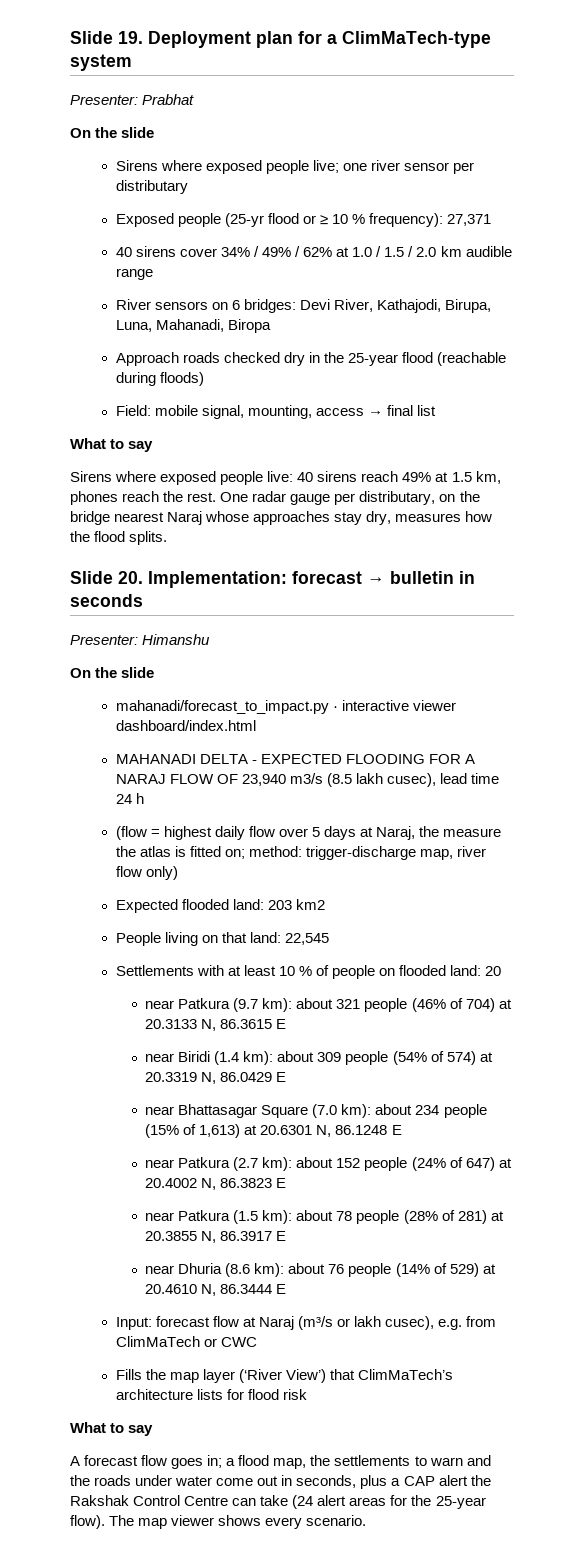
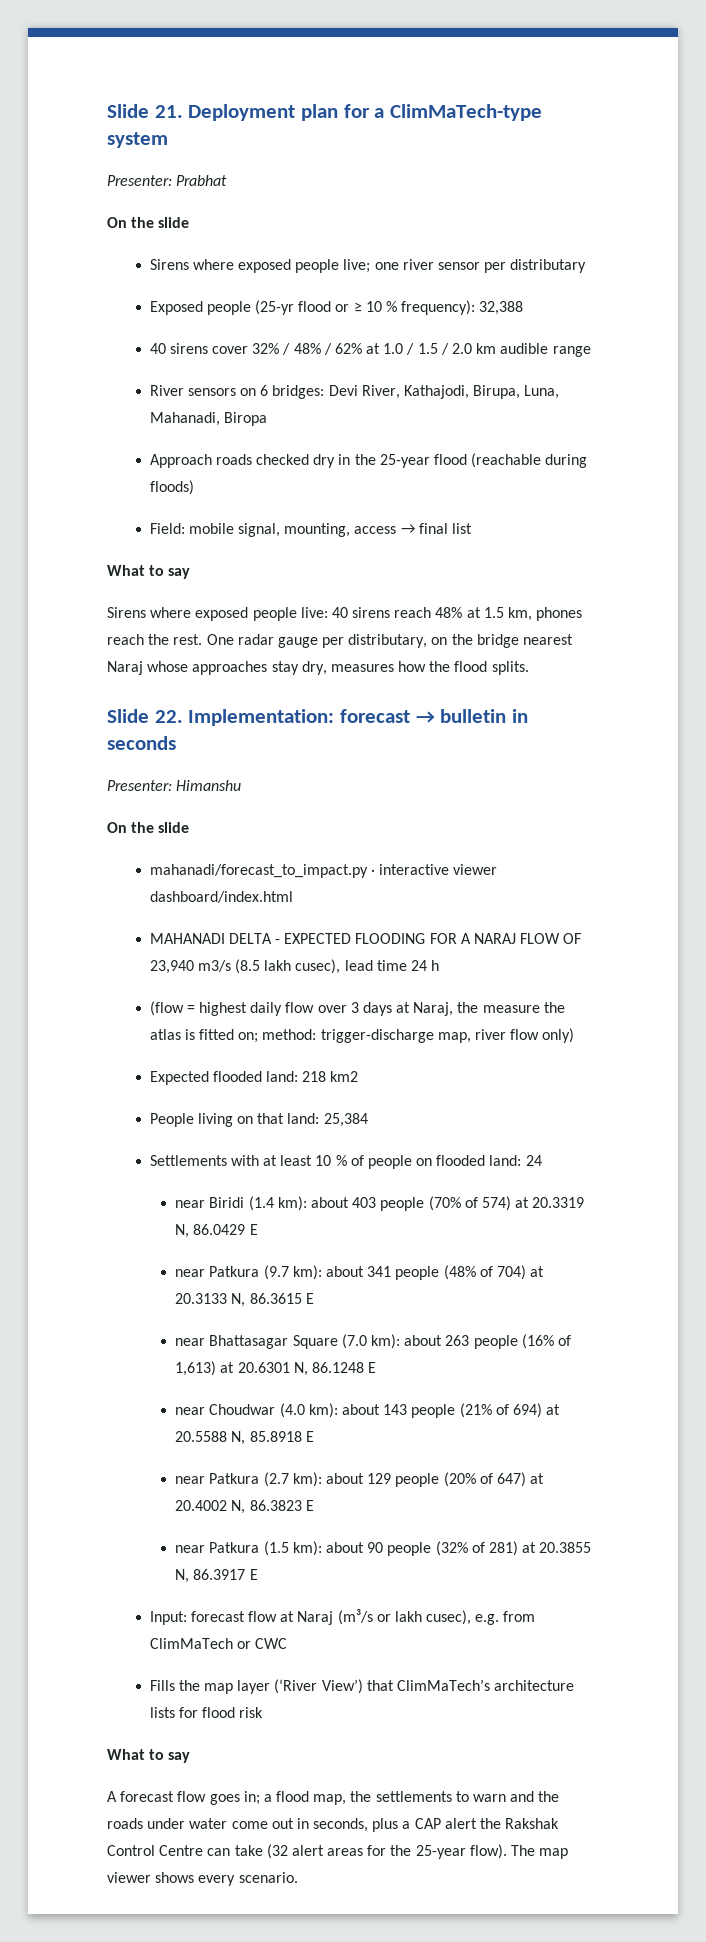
[70,31,143,44] Slide 19. -> [107,104,183,118] Slide 21.
[447,214,492,226] 27,371 -> [479,301,524,315] 32,388
[220,246,292,257] 34% / 49% -> [252,343,321,355] 32% / 48%
[402,472,432,482] 49% -> [435,607,463,618] 48%
[118,571,143,584] 20. -> [154,710,183,723] 22.
[312,827,321,837] 5 -> [350,1002,359,1013] 3
[267,900,292,910] 203 -> [302,1071,327,1082] 218
[285,933,330,945] 22,545 -> [323,1113,368,1127] 25,384
[485,966,502,976] 20 -> [525,1155,542,1166] [175,1196,585,1211] [175,1224,258,1238] 24 // near Biridi (1.4 km): about 403 people (70% of 574) at 20.3319 N, 86.0429 E
[336,998,446,1012] 321 people (46% -> [367,1265,476,1280] 341 people (48%
[145,1051,493,1065] [145,1072,287,1084] // near Biridi (1.4 km): about 309 people (54% of 574) at 20.3319 N, 86.0429 E -> (314, 1298) none
[415,1104,487,1118] [145,1124,180,1138] 234 people (15% -> [445,1334,554,1349] 263 people (16%
(402, 1130) none -> [175,1403,561,1418] [175,1431,314,1445] // near Choudwar (4.0 km): about 143 people (21% of 694) at 20.5588 N, 85.8918 E
[336,1157,446,1171] 152 people (24% -> [367,1472,476,1487] 129 people (20%
[336,1210,438,1224] 78 people (28% -> [367,1541,468,1556] 90 people (32%
[145,1263,496,1277] [145,1284,287,1296] // near Dhuria (8.6 km): about 76 people (14% of 529) at 20.4610 N, 86.3444 E -> (258, 1574) none
[292,1495,314,1509] (24 -> [266,1844,288,1859] (32

